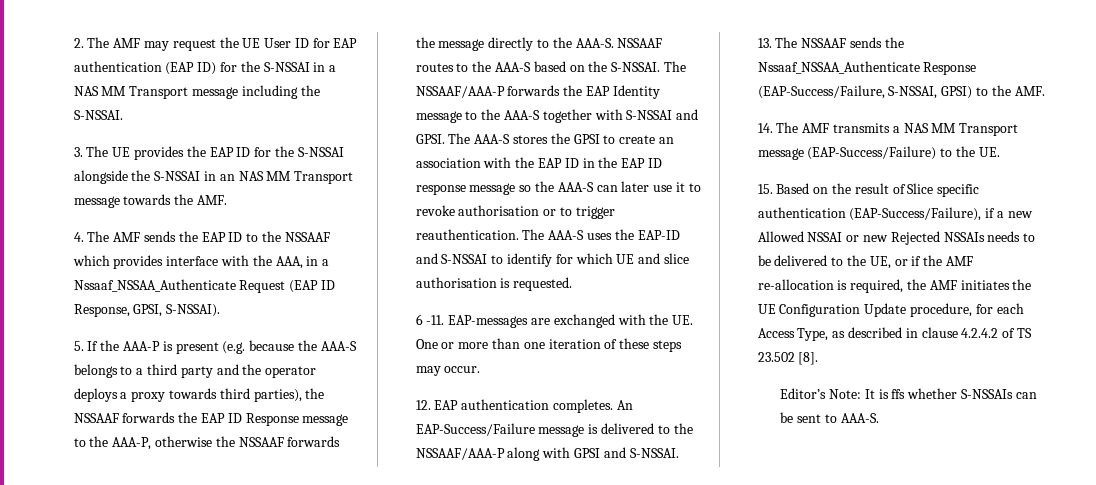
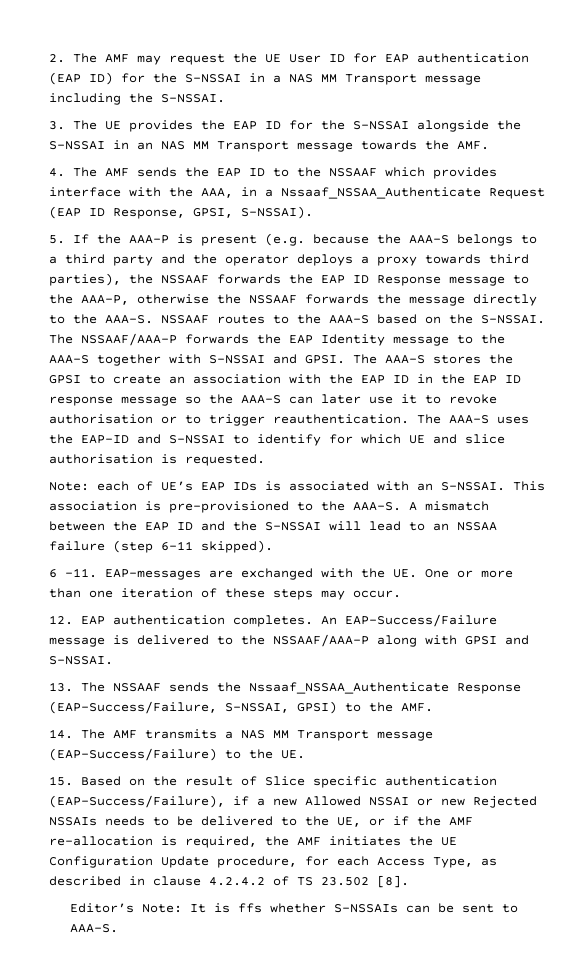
(573, 284) none -> [48,481,545,491] [48,501,489,513] [48,521,497,531] [48,540,273,553] // Note: each of UE’s EAP IDs is associated with an S-NSSAI. This association is pre-provisioned to the AAA-S. A mismatch between the EAP ID and the S-NSSAI will lead to an NSSAA failure (step 6-11 skipped).

